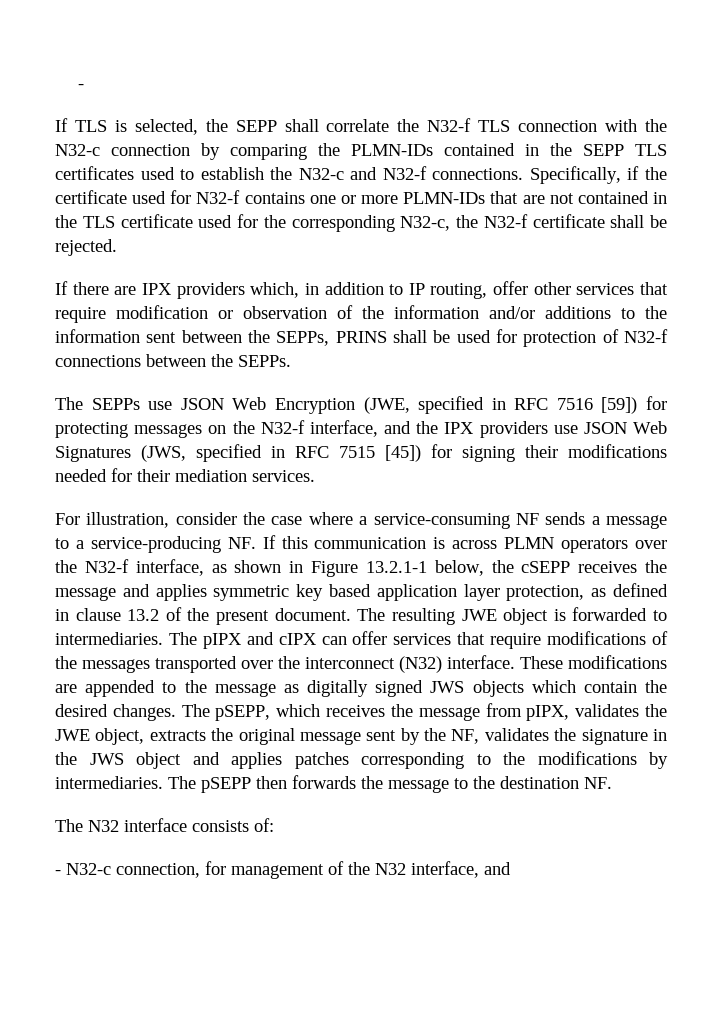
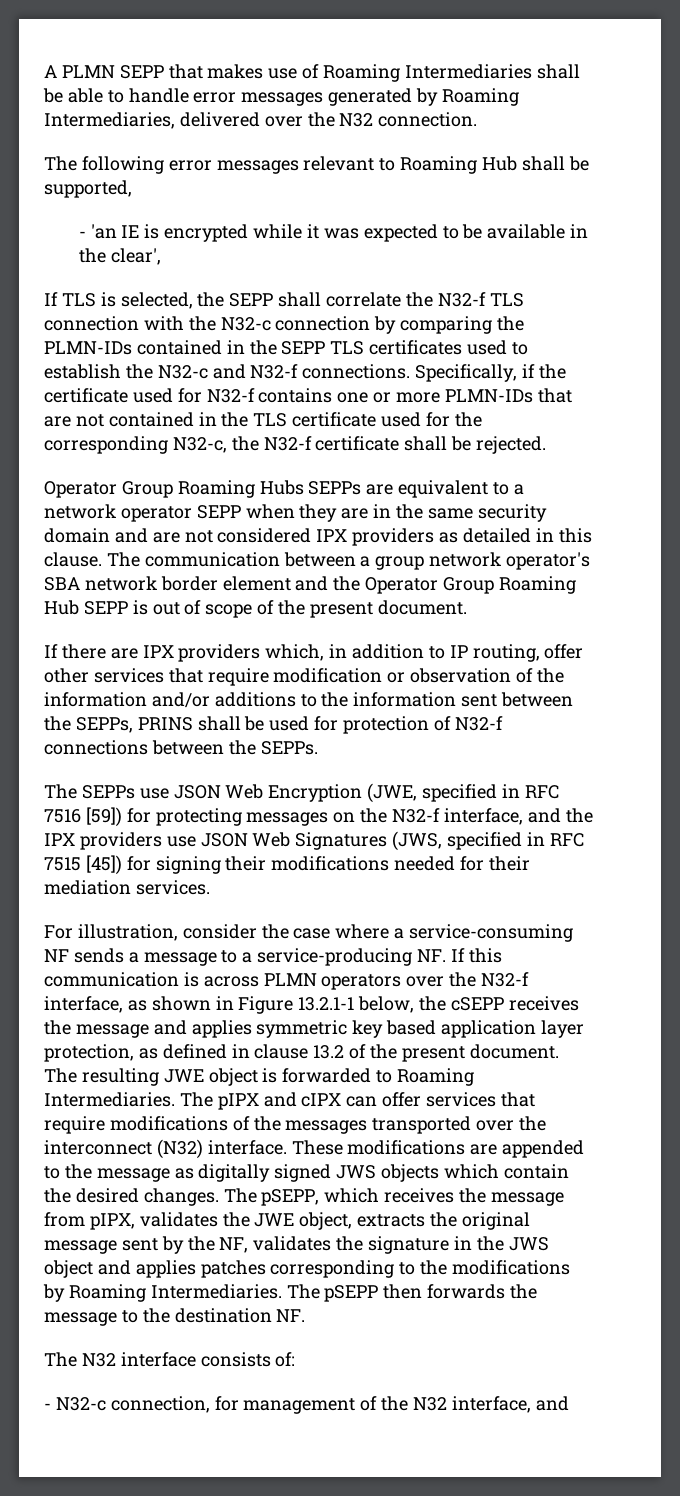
[78,84,85,89] - -> [44,64,580,82] [43,88,519,106] [44,112,478,129] [44,156,589,174] [44,180,132,198] [78,224,589,242] [78,248,161,265] A PLMN SEPP that makes use of Roaming Intermediaries shall be able to handle error messages generated by Roaming Intermediaries, delivered over the N32 connection. // The following error messages relevant to Roaming Hub shall be supported, // - 'an IE is encrypted while it was expected to be available in the clear',
(117, 247) none -> [44,480,524,498] [44,504,547,522] [44,528,592,546] [44,552,591,570] [44,576,576,594] [44,600,467,618] // Operator Group Roaming Hubs SEPPs are equivalent to a network operator SEPP when they are in the same security domain and are not considered IPX providers as detailed in this clause. The communication between a group network operator's SBA network border element and the Operator Group Roaming Hub SEPP is out of scope of the present document.
[55,632,163,645] intermediaries. -> [397,1068,475,1086] [44,1092,175,1107] Roaming Intermediaries.
[55,776,163,789] intermediaries. -> [68,1284,282,1302] Roaming Intermediaries.

